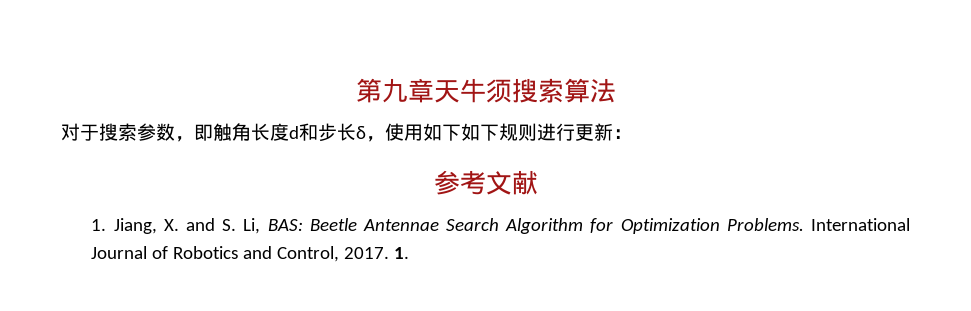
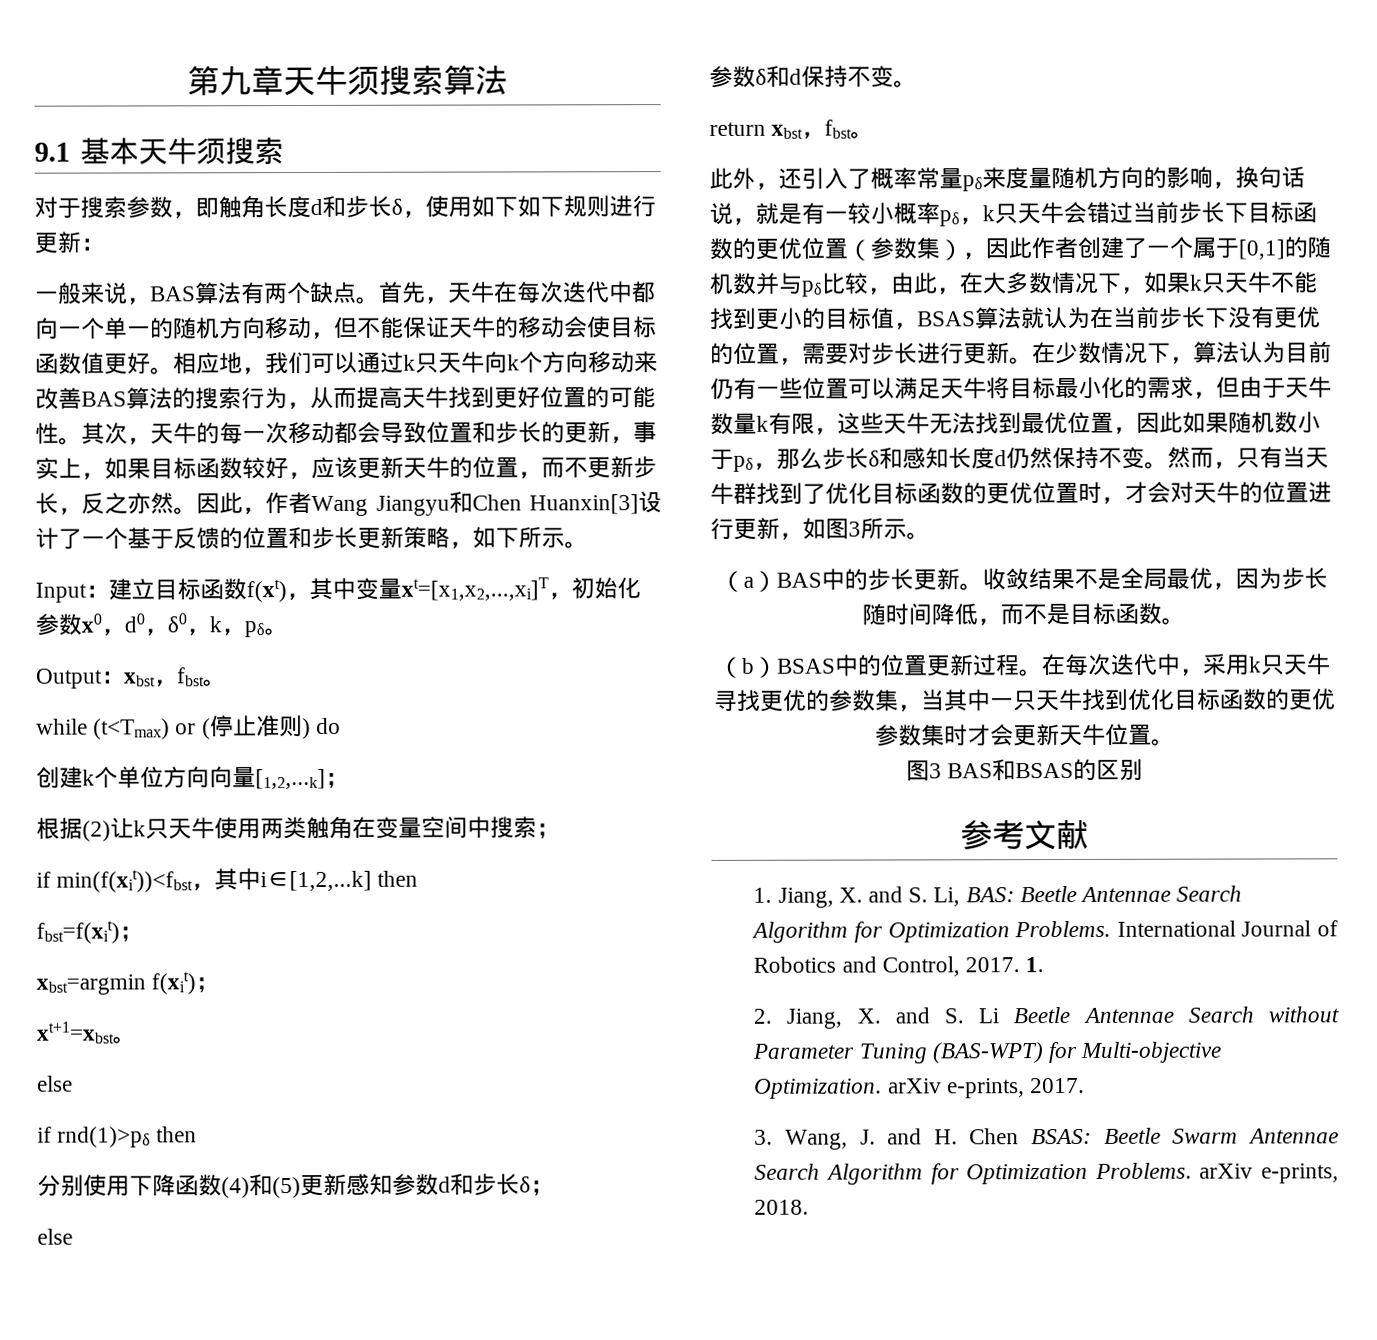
(616, 90) none -> [34,137,285,165] // 9.1基本天牛须搜索
(632, 134) none -> [35,281,656,305] [35,316,657,340] [35,351,658,375] [35,386,656,410] [35,421,657,445] [35,456,657,480] [35,491,662,516] [35,526,588,550] [35,577,641,603] [35,613,288,638] [35,667,227,689] [36,715,341,740] [36,766,349,790] [36,815,560,842] [36,868,419,893] [36,920,143,944] [36,971,220,995] [36,1021,136,1044] [37,1075,73,1092] [37,1126,198,1148] [37,1173,554,1199] [37,1228,73,1245] [709,65,917,88] [709,119,875,139] [709,166,1305,192] [709,201,1317,227] [709,236,1331,261] [709,271,1318,297] [710,306,1321,330] [710,341,1332,365] [710,376,1332,400] [710,411,1321,435] [710,446,1329,472] [710,481,1332,505] [710,517,930,540] [719,567,1328,592] [862,602,1185,626] [717,653,1331,678] [713,688,1336,712] [874,723,1175,747] [905,758,1144,782] // 一般来说，BAS算法有两个缺点。首先，天牛在每次迭代中都向一个单一的随机方向移动，但不能保证天牛的移动会使目标函数值更好。相应地，我们可以通过k只天牛向k个方向移动来改善BAS算法的搜索行为，从而提高天牛找到更好位置的可能性。其次，天牛的每一次移动都会导致位置和步长的更新，事实上，如果目标函数较好，应该更新天牛的位置，而不更新步长，反之亦然。因此，作者Wang Jiangyu和Chen Huanxin[3]设计了一个基于反馈的位置和步长更新策略，如下所示。 // Input：建立目标函数f(xt)，其中变量xt=[x1,x2,...,xi]T，初始化参数x0，d0，δ0，k，pδ。 // Output：xbst，fbst。 // while (t<Tmax) or (停止准则) do // 创建k个单位方向向量[1,2,...k]； // 根据(2)让k只天牛使用两类触角在变量空间中搜索； // if min(f(xit))<fbst，其中i∈[1,2,...k] then // fbst=f(xit)； // xbst=argmin f(xit)； // xt+1=xbst。 // else // if rnd(1)>pδ then // 分别使用下降函数(4)和(5)更新感知参数d和步长δ； // else // 参数δ和d保持不变。 // return xbst，fbst。 // 此外，还引入了概率常量pδ来度量随机方向的影响，换句话说，就是有一较小概率pδ，k只天牛会错过当前步长下目标函数的更优位置（参数集），因此作者创建了一个属于[0,1]的随机数并与pδ比较，由此，在大多数情况下，如果k只天牛不能找到更小的目标值，BSAS算法就认为在当前步长下没有更优的位置，需要对步长进行更新。在少数情况下，算法认为目前仍有一些位置可以满足天牛将目标最小化的需求，但由于天牛数量k有限，这些天牛无法找到最优位置，因此如果随机数小于pδ，那么步长δ和感知长度d仍然保持不变。然而，只有当天牛群找到了优化目标函数的更优位置时，才会对天牛的位置进行更新，如图3所示。 // （a）BAS中的步长更新。收敛结果不是全局最优，因为步长随时间降低，而不是目标函数。 // （b）BSAS中的位置更新过程。在每次迭代中，采用k只天牛寻找更优的参数集，当其中一只天牛找到优化目标函数的更优参数集时才会更新天牛位置。 // 图3 BAS和BSAS的区别
(410, 253) none -> [753,1006,1339,1029] [752,1041,1223,1064] [754,1077,1085,1099] [754,1127,1339,1150] [754,1162,1339,1185] [754,1199,810,1215] // 2. Jiang, X. and S. Li Beetle Antennae Search without Parameter Tuning (BAS-WPT) for Multi-objective Optimization. arXiv e-prints, 2017. // 3. Wang, J. and H. Chen BSAS: Beetle Swarm Antennae Search Algorithm for Optimization Problems. arXiv e-prints, 2018.

